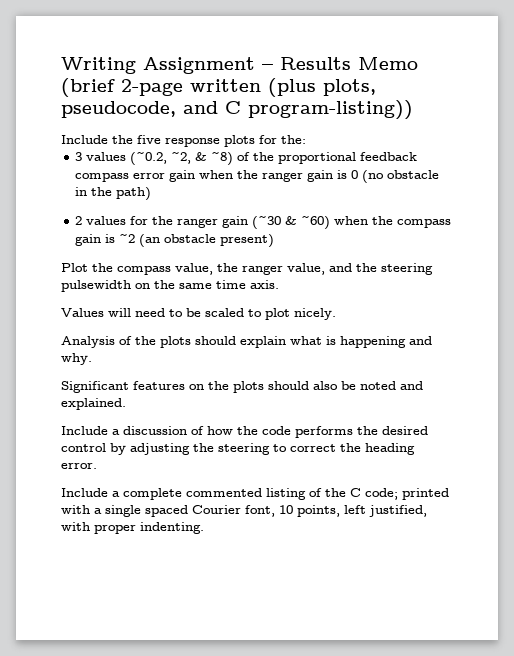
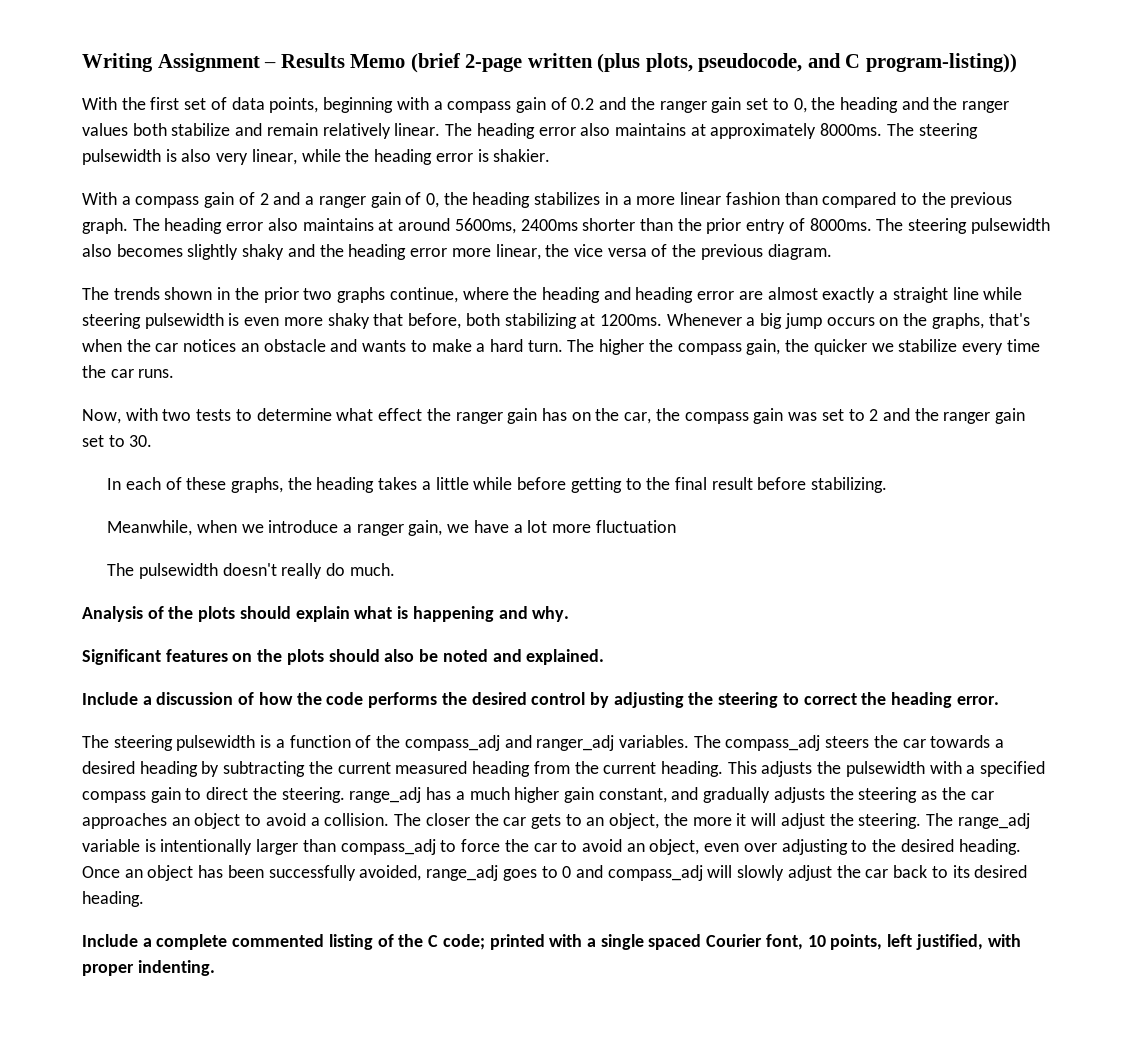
[61,135,306,147] [75,151,418,166] [75,170,440,183] [75,187,152,201] [75,215,452,230] [75,233,275,248] [61,263,433,275] [61,280,279,292] [61,308,336,320] Include the five response plots for the: // 3 values (~0.2, ~2, & ~8) of the proportional feedback compass error gain when the ranger gain is 0 (no obstacle in the path) // 2 values for the ranger gain (~30 & ~60) when the compass gain is ~2 (an obstacle present) // Plot the compass value, the ranger value, and the steering pulsewidth on the same time axis. // Values will need to be scaled to plot nicely. -> [82,97,1010,113] [82,123,978,139] [82,149,551,165] [82,192,1013,208] [82,218,1050,234] [82,244,832,260] [82,287,1023,303] [82,313,1030,329] [82,339,1040,355] [82,365,175,378] [82,408,1026,424] [82,435,153,447] [107,477,888,493] [107,520,676,536] [107,563,395,579] With the first set of data points, beginning with a compass gain of 0.2 and the ranger gain set to 0, the heading and the ranger values both stabilize and remain relatively linear. The heading error also maintains at approximately 8000ms. The steering pulsewidth is also very linear, while the heading error is shakier. // With a compass gain of 2 and a ranger gain of 0, the heading stabilizes in a more linear fashion than compared to the previous graph. The heading error also maintains at around 5600ms, 2400ms shorter than the prior entry of 8000ms. The steering pulsewidth also becomes slightly shaky and the heading error more linear, the vice versa of the previous diagram. // The trends shown in the prior two graphs continue, where the heading and heading error are almost exactly a straight line while steering pulsewidth is even more shaky that before, both stabilizing at 1200ms. Whenever a big jump occurs on the graphs, that's when the car notices an obstacle and wants to make a hard turn. The higher the compass gain, the quicker we stabilize every time the car runs. // Now, with two tests to determine what effect the ranger gain has on the car, the compass gain was set to 2 and the ranger gain set to 30. // In each of these graphs, the heading takes a little while before getting to the final result before stabilizing. // Meanwhile, when we introduce a ranger gain, we have a lot more fluctuation // The pulsewidth doesn't really do much.
(97, 466) none -> [82,735,1005,751] [82,761,1046,777] [82,787,994,803] [82,813,1030,829] [82,839,1021,855] [82,865,1028,881] [82,891,144,907] // The steering pulsewidth is a function of the compass_adj and ranger_adj variables. The compass_adj steers the car towards a desired heading by subtracting the current measured heading from the current heading. This adjusts the pulsewidth with a specified compass gain to direct the steering. range_adj has a much higher gain constant, and gradually adjusts the steering as the car approaches an object to avoid a collision. The closer the car gets to an object, the more it will adjust the steering. The range_adj variable is intentionally larger than compass_adj to force the car to avoid an object, even over adjusting to the desired heading. Once an object has been successfully avoided, range_adj goes to 0 and compass_adj will slowly adjust the car back to its desired heading.

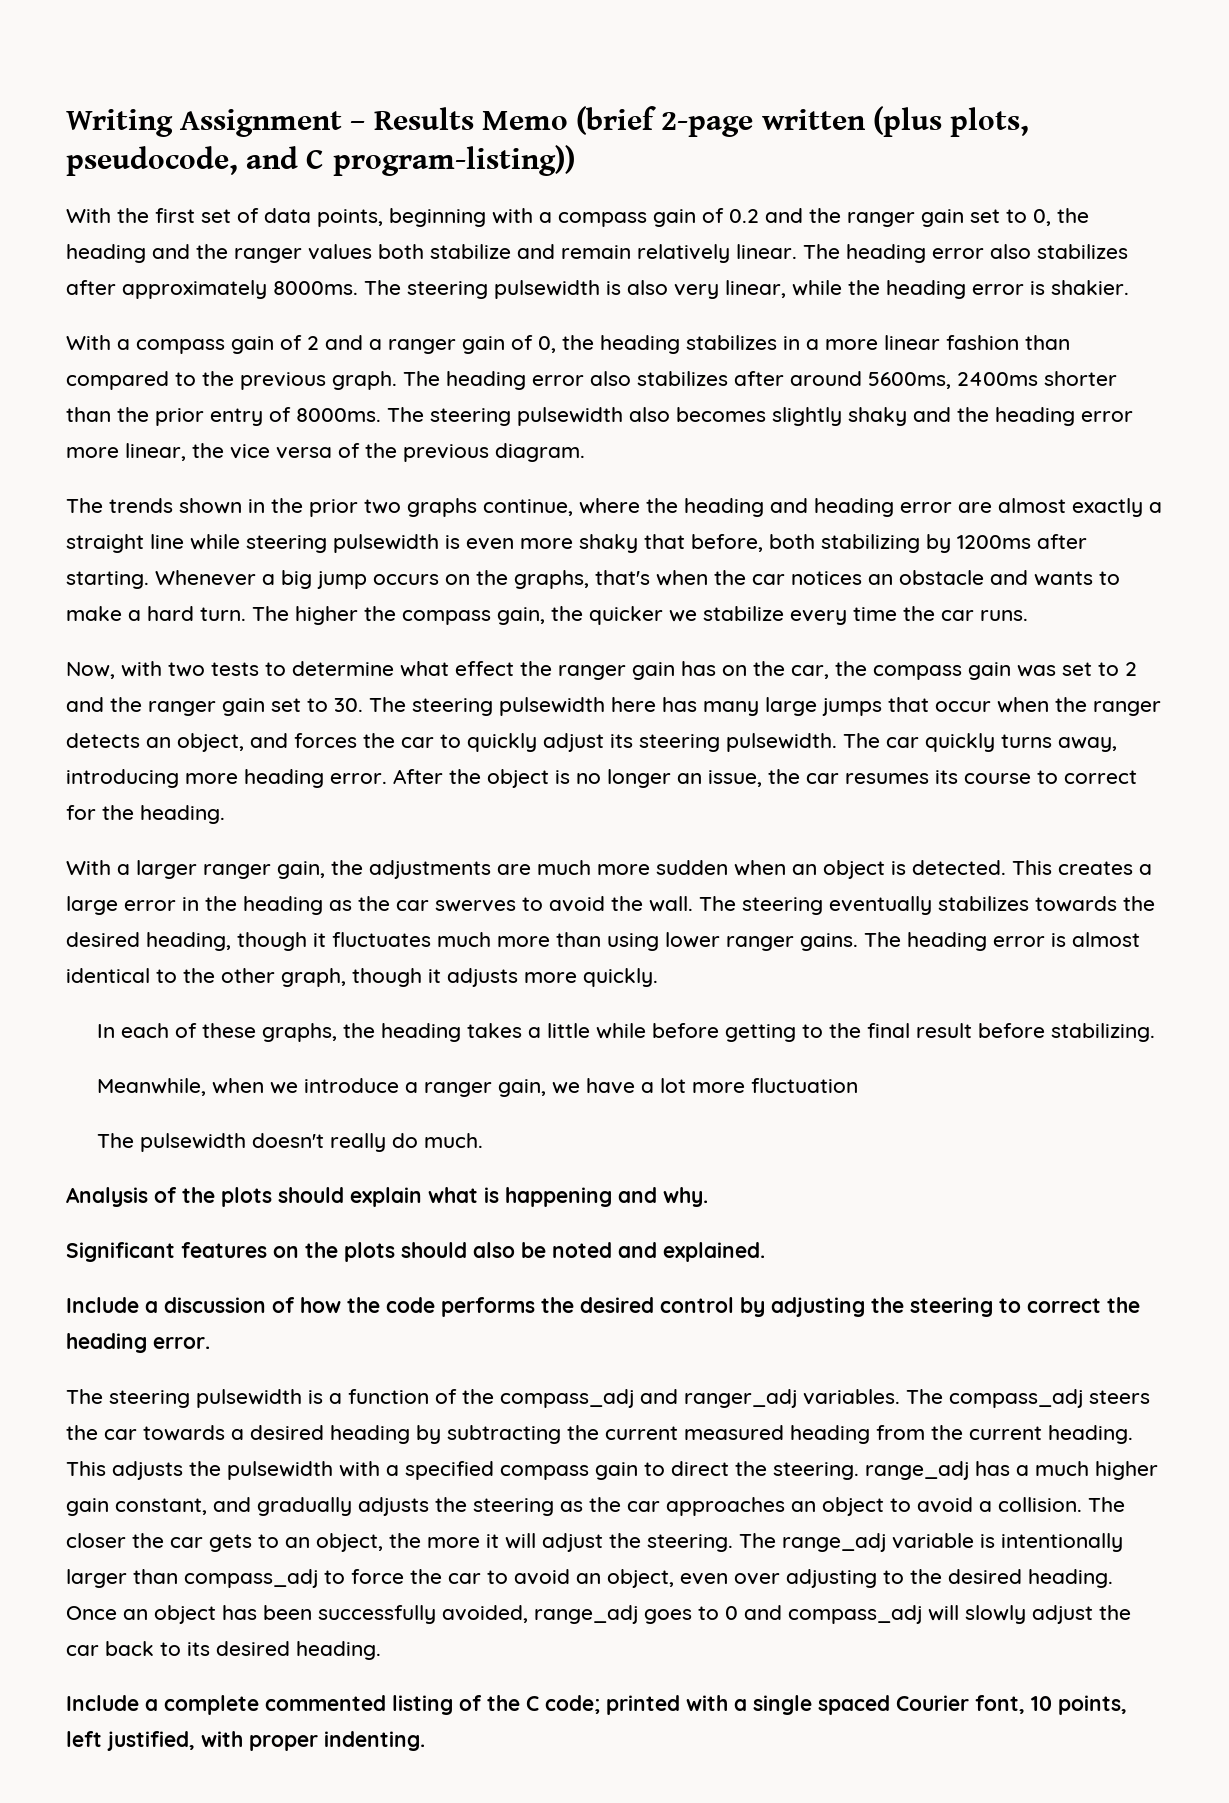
[614,123,706,136] maintains at -> [1037,244,1128,259] [66,280,116,295] stabilizes after
[302,218,394,231] maintains at -> [637,371,784,386] stabilizes after
[580,314,662,326] at 1200ms. -> [926,534,1087,553] [66,571,149,589] by 1200ms after starting.
(153, 441) none -> [369,697,1161,716] [66,733,1117,752] [66,769,1137,788] [66,805,225,824] [66,860,1152,879] [66,896,1155,915] [66,932,1140,951] [66,968,658,987] The steering pulsewidth here has many large jumps that occur when the ranger detects an object, and forces the car to quickly adjust its steering pulsewidth. The car quickly turns away, introducing more heading error. After the object is no longer an issue, the car resumes its course to correct for the heading. // With a larger ranger gain, the adjustments are much more sudden when an object is detected. This creates a large error in the heading as the car swerves to avoid the wall. The steering eventually stabilizes towards the desired heading, though it fluctuates much more than using lower ranger gains. The heading error is almost identical to the other graph, though it adjusts more quickly.

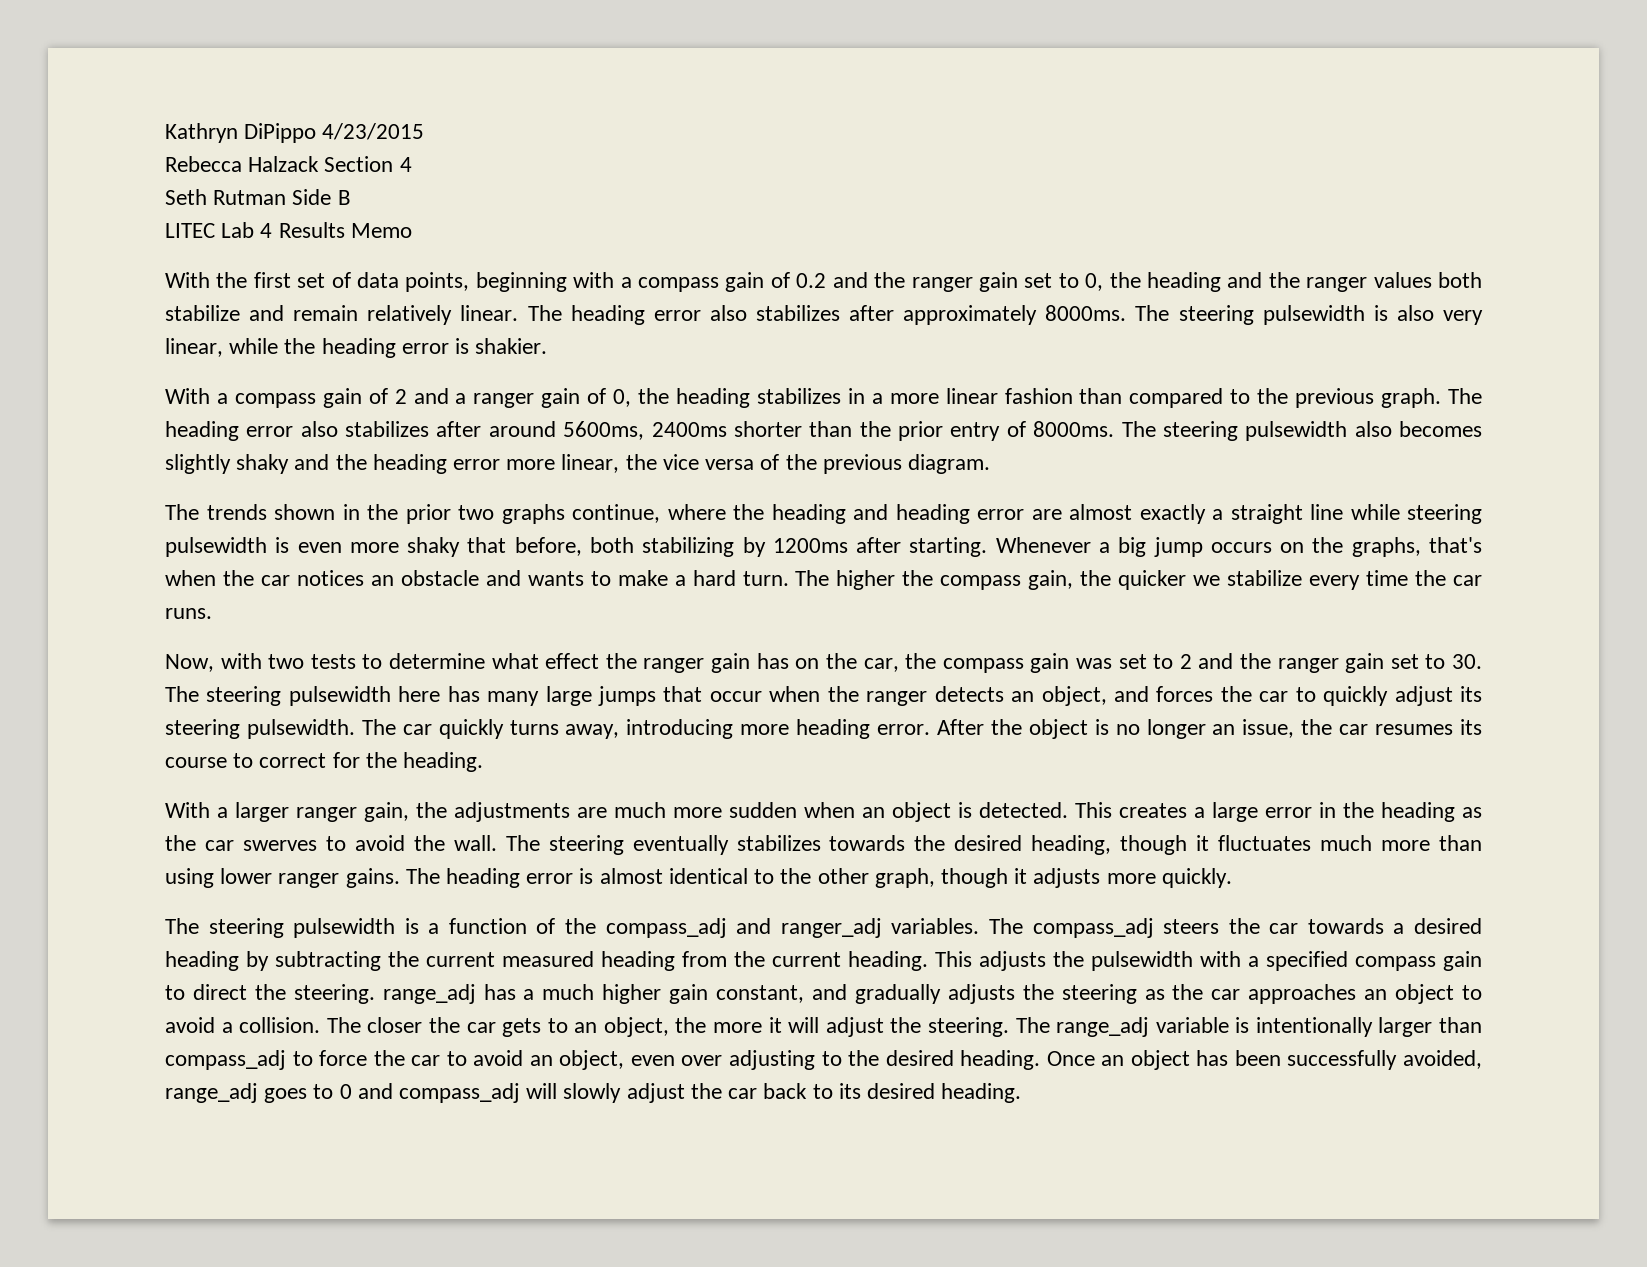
[66,106,1030,137] [66,145,575,176] Writing Assignment – Results Memo (brief 2-page written (plus plots, pseudocode, and C program-listing)) -> [165,123,425,143] [165,156,412,172] [165,189,351,205] [165,222,412,238] Kathryn DiPippo 4/23/2015 // Rebecca Halzack Section 4 // Seth Rutman Side B // LITEC Lab 4 Results Memo
[97,1023,1156,1042] [97,1078,859,1097] [97,1133,484,1152] [66,1187,708,1207] [66,1242,765,1262] [66,1297,1140,1317] [66,1333,210,1353] // In each of these graphs, the heading takes a little while before getting to the final result before stabilizing. // Meanwhile, when we introduce a ranger gain, we have a lot more fluctuation // The pulsewidth doesn't really do much. // Analysis of the plots should explain what is happening and why. // Significant features on the plots should also be noted and explained. // Include a discussion of how the code performs the desired control by adjusting the steering to correct the heading error. -> (1232, 878) none
[66,1695,1127,1715] [66,1731,425,1751] // Include a complete commented listing of the C code; printed with a single spaced Courier font, 10 points, left justified, with proper indenting. -> (1022, 1093) none

